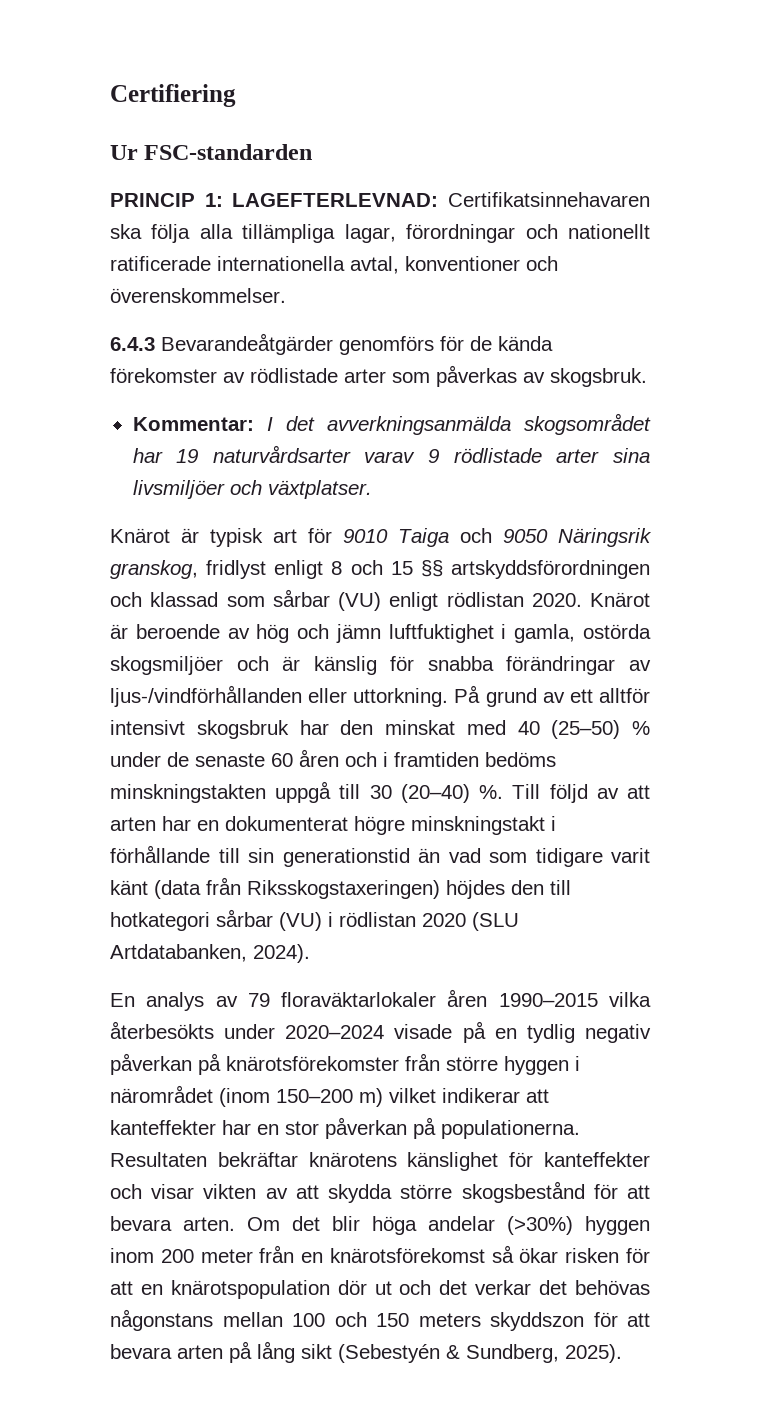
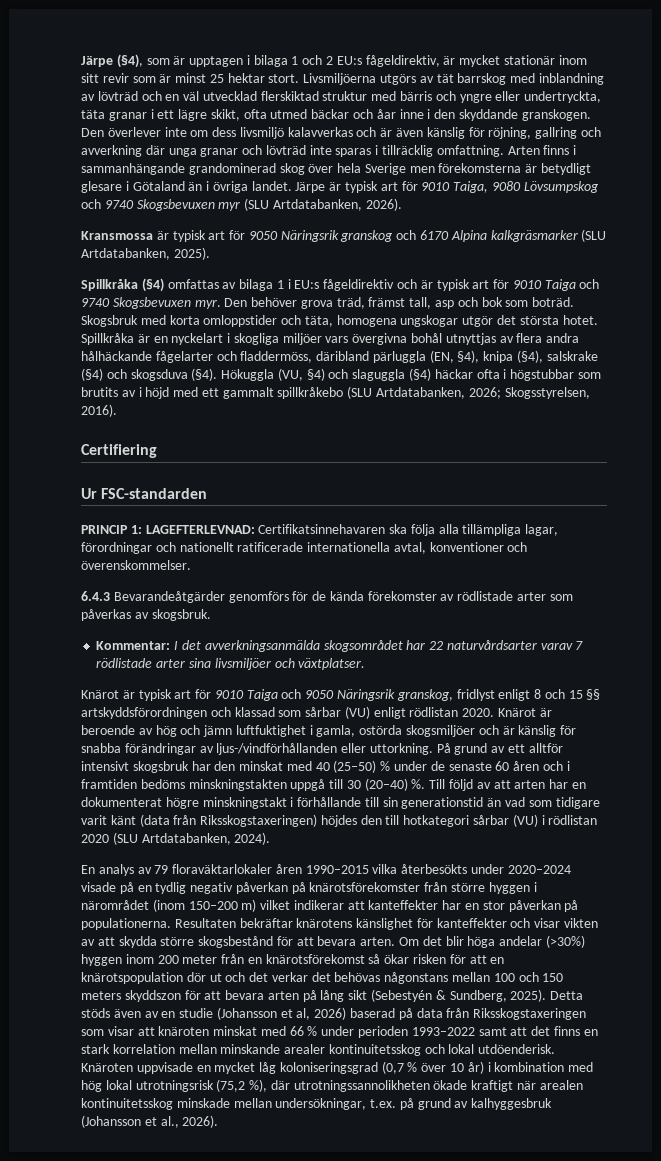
(110, 95) none -> [81,54,587,68] [81,73,604,85] [81,91,602,103] [81,109,591,121] [81,127,601,139] [81,145,577,157] [81,163,592,175] [81,181,599,193] [81,198,402,211] [81,229,607,242] [81,247,210,260] [81,278,600,292] [81,297,575,309] [81,315,598,327] [81,333,580,345] [81,350,598,363] [81,368,601,381] [81,386,590,399] [81,404,117,417] Järpe (§4), som är upptagen i bilaga 1 och 2 EU:s fågeldirektiv, är mycket stationär inom sitt revir som är minst 25 hektar stort. Livsmiljöerna utgörs av tät barrskog med inblandning av lövträd och en väl utvecklad flerskiktad struktur med bärris och yngre eller undertryckta, täta granar i ett lägre skikt, ofta utmed bäckar och åar inne i den skyddande granskogen. Den överlever inte om dess livsmiljö kalavverkas och är även känslig för röjning, gallring och avverkning där unga granar och lövträd inte sparas i tillräcklig omfattning. Arten finns i sammanhängande grandominerad skog över hela Sverige men förekomsterna är betydligt glesare i Götaland än i övriga landet. Järpe är typisk art för 9010 Taiga, 9080 Lövsumpskog och 9740 Skogsbevuxen myr (SLU Artdatabanken, 2026). // Kransmossa är typisk art för 9050 Näringsrik granskog och 6170 Alpina kalkgräsmarker (SLU Artdatabanken, 2025). // Spillkråka (§4) omfattas av bilaga 1 i EU:s fågeldirektiv och är typisk art för 9010 Taiga och 9740 Skogsbevuxen myr. Den behöver grova träd, främst tall, asp och bok som boträd. Skogsbruk med korta omloppstider och täta, homogena ungskogar utgör det största hotet. Spillkråka är en nyckelart i skogliga miljöer vars övergivna bohål utnyttjas av flera andra hålhäckande fågelarter och fladdermöss, däribland pärluggla (EN, §4), knipa (§4), salskrake (§4) och skogsduva (§4). Hökuggla (VU, §4) och slaguggla (§4) häckar ofta i högstubbar som brutits av i höjd med ett gammalt spillkråkebo (SLU Artdatabanken, 2026; Skogsstyrelsen, 2016). //
[176,449,199,463] 19 -> [429,641,444,650] 22
[428,449,440,463] 9 -> [575,641,584,650] 7
(622, 1353) none -> [550,991,584,1000] [81,1007,587,1020] [81,1026,598,1038] [81,1044,556,1056] [81,1061,594,1074] [81,1079,583,1092] [81,1098,553,1110] [81,1115,219,1128] Detta stöds även av en studie (Johansson et al, 2026) baserad på data från Riksskogstaxeringen som visar att knäroten minskat med 66 % under perioden 1993–2022 samt att det finns en stark korrelation mellan minskande arealer kontinuitetsskog och lokal utdöenderisk. Knäroten uppvisade en mycket låg koloniseringsgrad (0,7 % över 10 år) i kombination med hög lokal utrotningsrisk (75,2 %), där utrotningssannolikheten ökade kraftigt när arealen kontinuitetsskog minskade mellan undersökningar, t.ex. på grund av kalhyggesbruk (Johansson et al., 2026).

